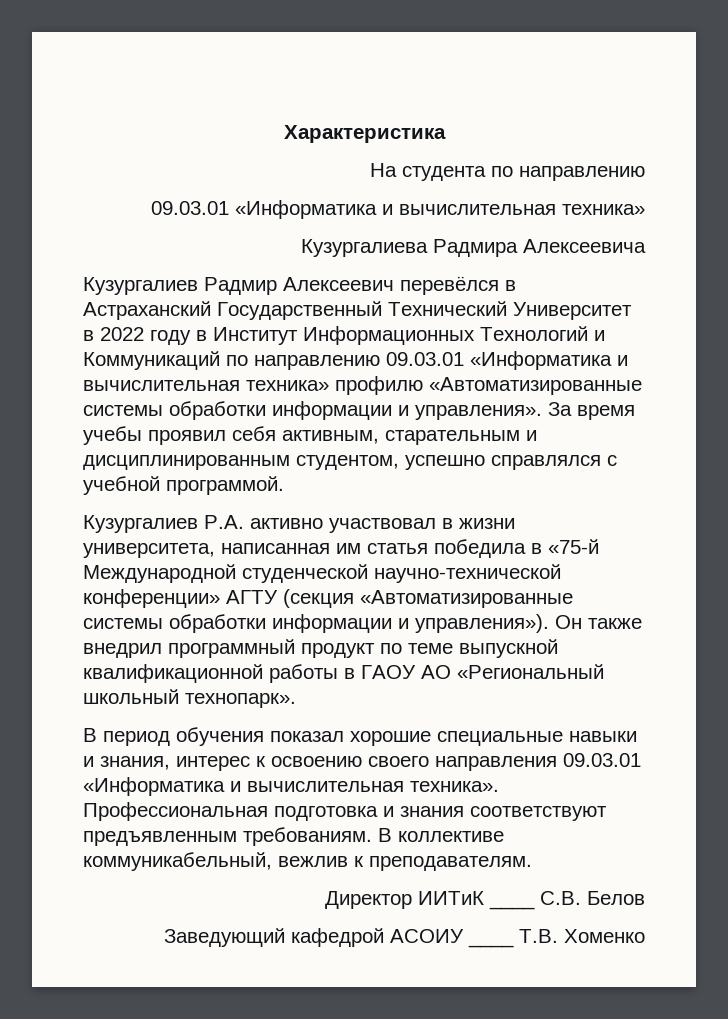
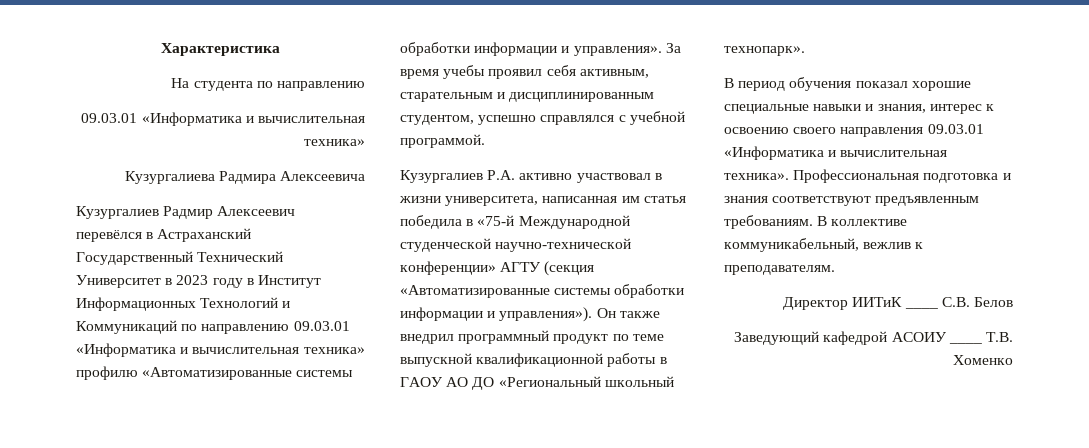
[100,327,144,341] 2022 -> [176,275,209,285] 2023
(451, 672) none -> [472,377,495,390] ДО

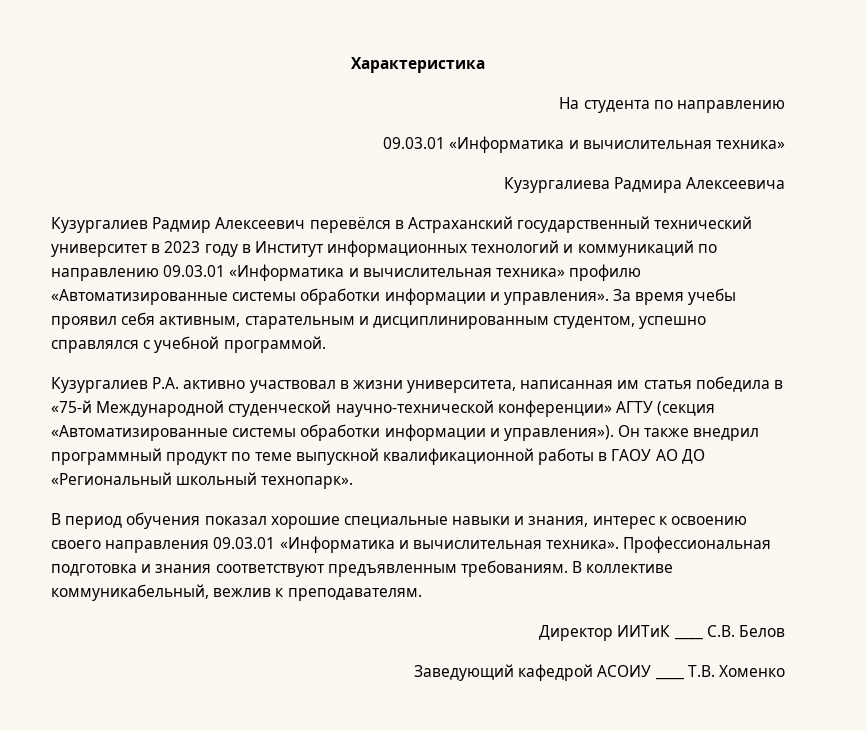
[76,251,284,265] [76,275,161,288] Государственный Технический Университет -> [517,216,753,233] [51,244,148,257] государственный технический университет
[76,297,291,311] [76,320,177,334] Информационных Технологий и Коммуникаций -> [327,240,694,257] информационных технологий и коммуникаций

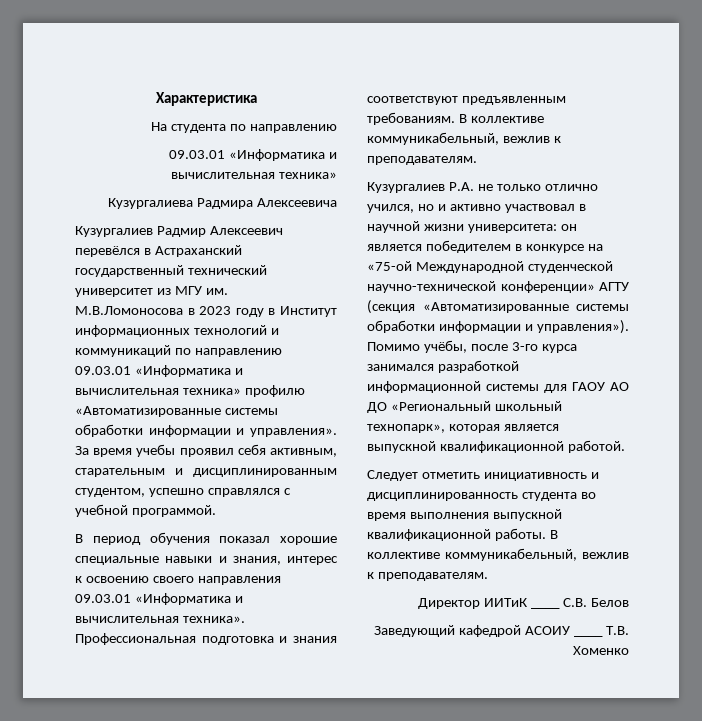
(148, 250) none -> [156,286,228,295] [75,306,183,315] из МГУ им. М.В.Ломоносова
[51,376,784,393] [51,400,716,417] [51,424,760,441] [51,448,705,465] [51,472,354,489] // Кузургалиев Р.А. активно участвовал в жизни университета, написанная им статья победила в «75-й Международной студенческой научно-технической конференции» АГТУ (секция «Автоматизированные системы обработки информации и управления»). Он также внедрил программный продукт по теме выпускной квалификационной работы в ГАОУ АО ДО «Региональный школьный технопарк». -> (216, 511) none
(422, 594) none -> [367,182,598,193] [367,204,586,213] [367,221,577,233] [367,240,603,253] [367,261,613,273] [367,281,629,293] [367,300,629,314] [367,320,629,334] [367,340,577,353] [367,360,519,373] [367,381,629,393] [367,401,562,413] [367,424,559,433] [367,440,625,453] [367,470,599,481] [367,492,596,501] [367,509,562,521] [367,528,558,541] [367,548,629,561] [367,572,488,581] // Кузургалиев Р.А. не только отлично учился, но и активно участвовал в научной жизни университета: он является победителем в конкурсе на «75-ой Международной студенческой научно-технической конференции» АГТУ (секция «Автоматизированные системы обработки информации и управления»). Помимо учёбы, после 3-го курса занимался разработкой информационной системы для ГАОУ АО ДО «Региональный школьный технопарк», которая является выпускной квалификационной работой. // Следует отметить инициативность и дисциплинированность студента во время выполнения выпускной квалификационной работы. В коллективе коммуникабельный, вежлив к преподавателям.

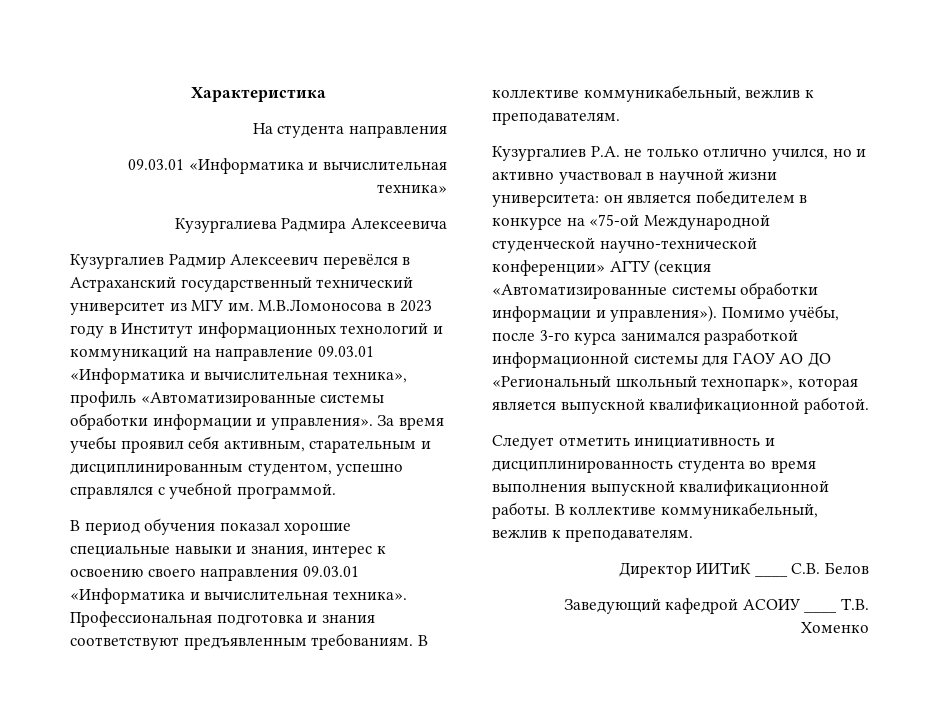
[230,124,337,133] по направлению -> [348,125,447,138] направления
[174,348,282,357] [75,365,243,377] [75,385,305,397] по направлению 09.03.01 «Информатика и вычислительная техника» профилю -> [192,346,374,361] [70,368,407,384] [70,391,136,407] на направление 09.03.01 «Информатика и вычислительная техника», профиль

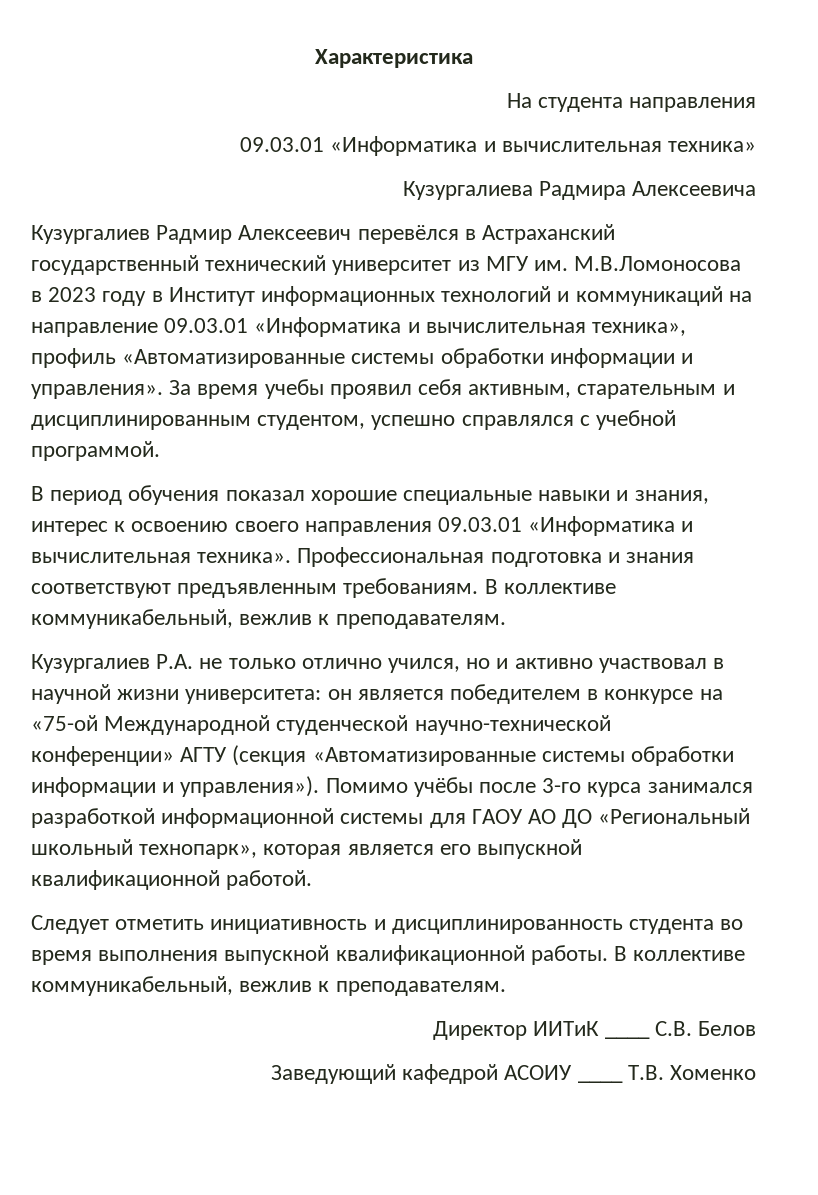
[789,305,840,322] учёбы, -> [413,777,473,797] учёбы
(556, 405) none -> [439,844,471,855] его

